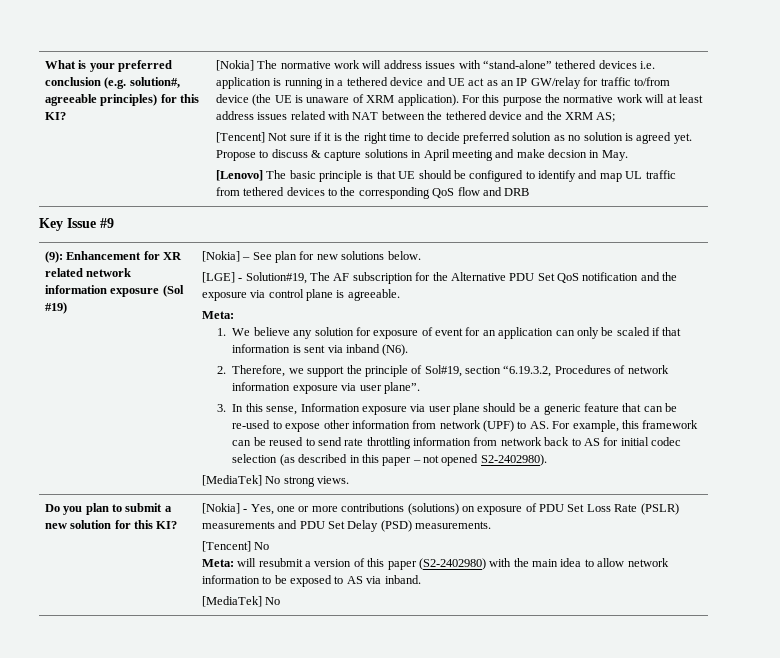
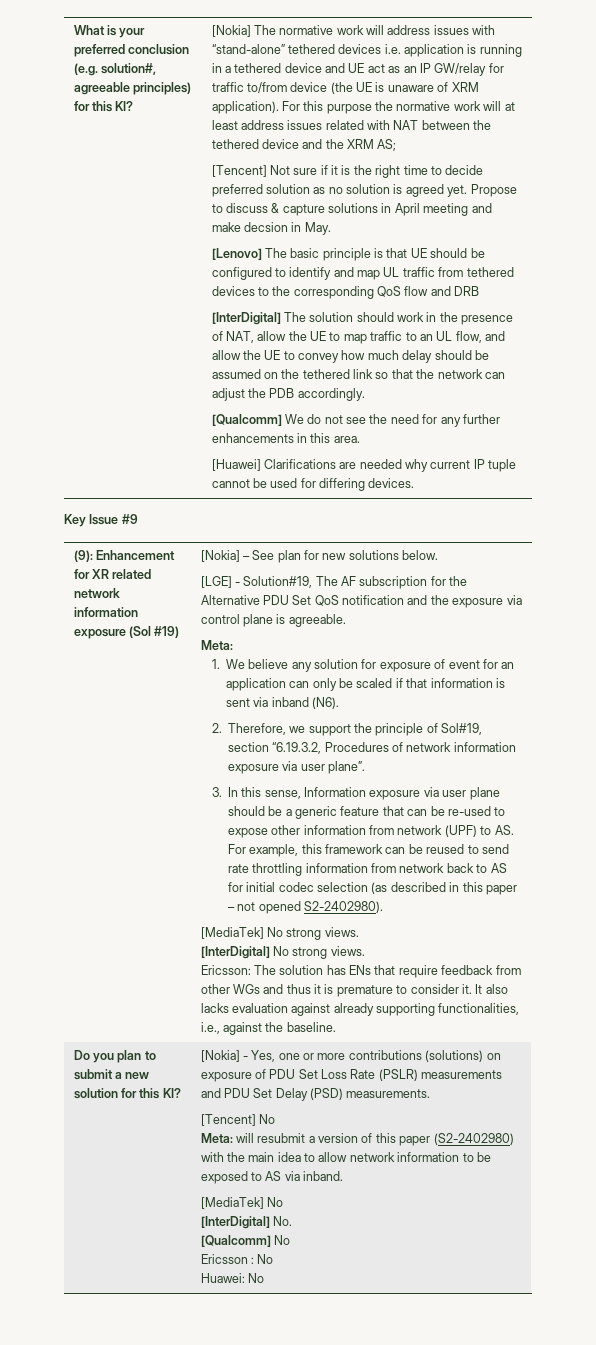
(530, 192) none -> [211,312,514,325] [211,331,506,344] [211,350,489,363] [211,369,505,379] [211,388,365,401] [211,414,500,427] [211,433,360,443] [211,459,517,472] [211,478,415,491] // [InterDigital] The solution should work in the presence of NAT, allow the UE to map traffic to an UL flow, and allow the UE to convey how much delay should be assumed on the tethered link so that the network can adjust the PDB accordingly. // [Qualcomm] We do not see the need for any further enhancements in this area. // [Huawei] Clarifications are needed why current IP tuple cannot be used for differing devices.
(350, 480) none -> [200,946,365,959] [200,965,521,978] [200,984,508,997] [200,1003,520,1016] [200,1022,336,1035] // [InterDigital] No strong views. // Ericsson: The solution has ENs that require feedback from other WGs and thus it is premature to consider it. It also lacks evaluation against already supporting functionalities, i.e., against the baseline.
(281, 601) none -> [200,1216,292,1229] [200,1235,290,1247] [200,1254,274,1264] [200,1273,264,1283] // [InterDigital] No. // [Qualcomm] No // Ericsson : No // Huawei: No

